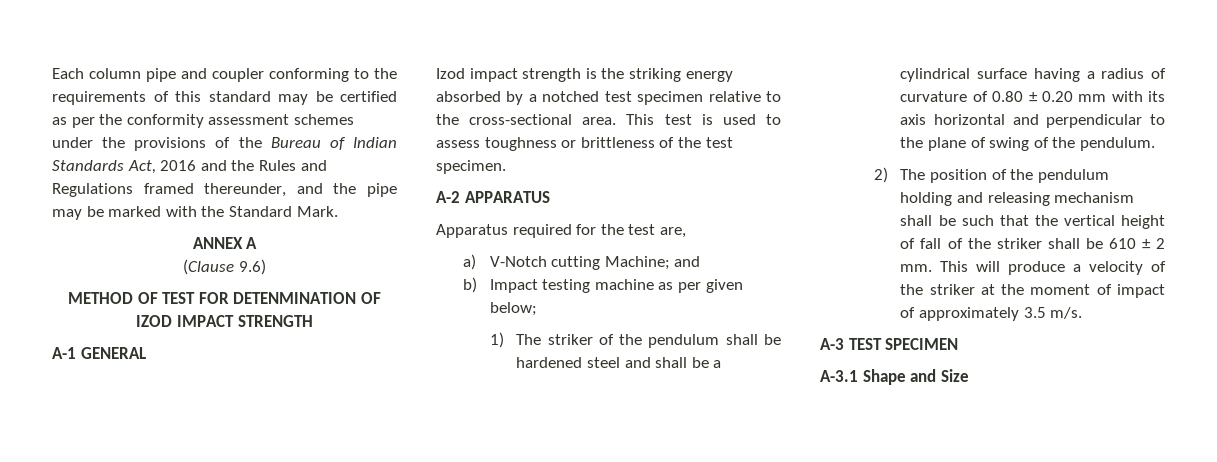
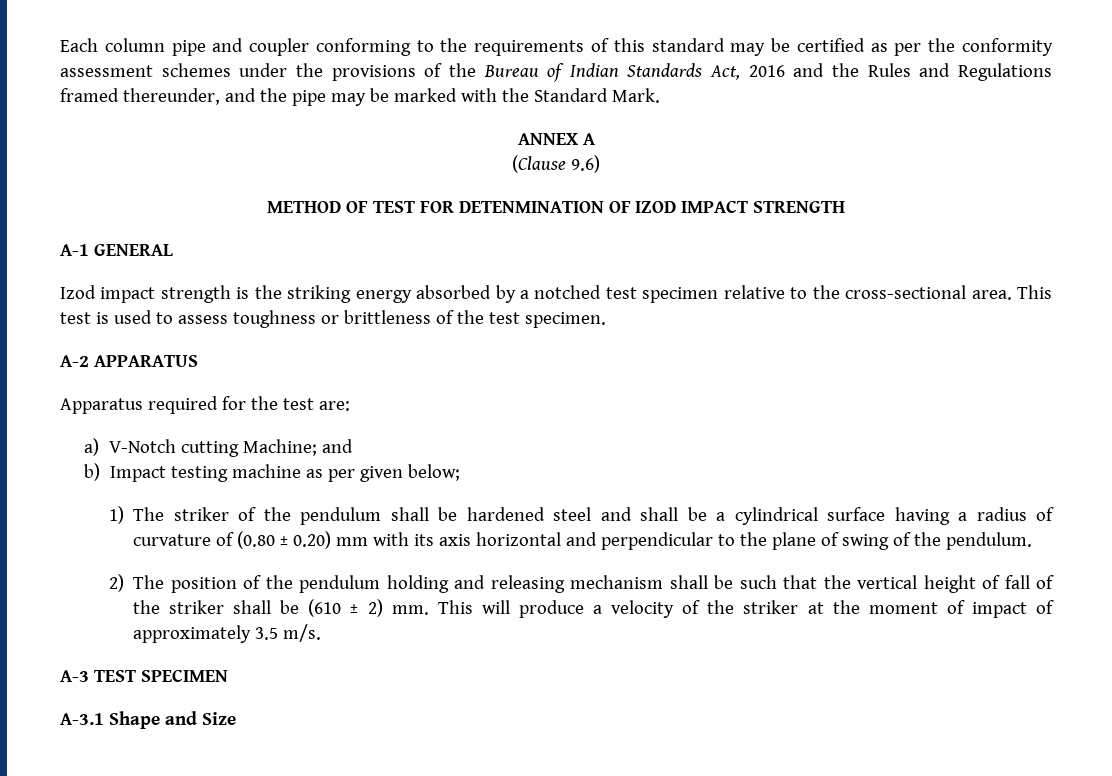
[659,227,686,238] are, -> [318,401,350,411] are:
[992,91,1073,102] 0.80 ± 0.20 -> [236,531,331,549] (0.80 ± 0.20)
[1108,238,1165,249] 610 ± 2 -> [308,599,383,617] (610 ± 2)

